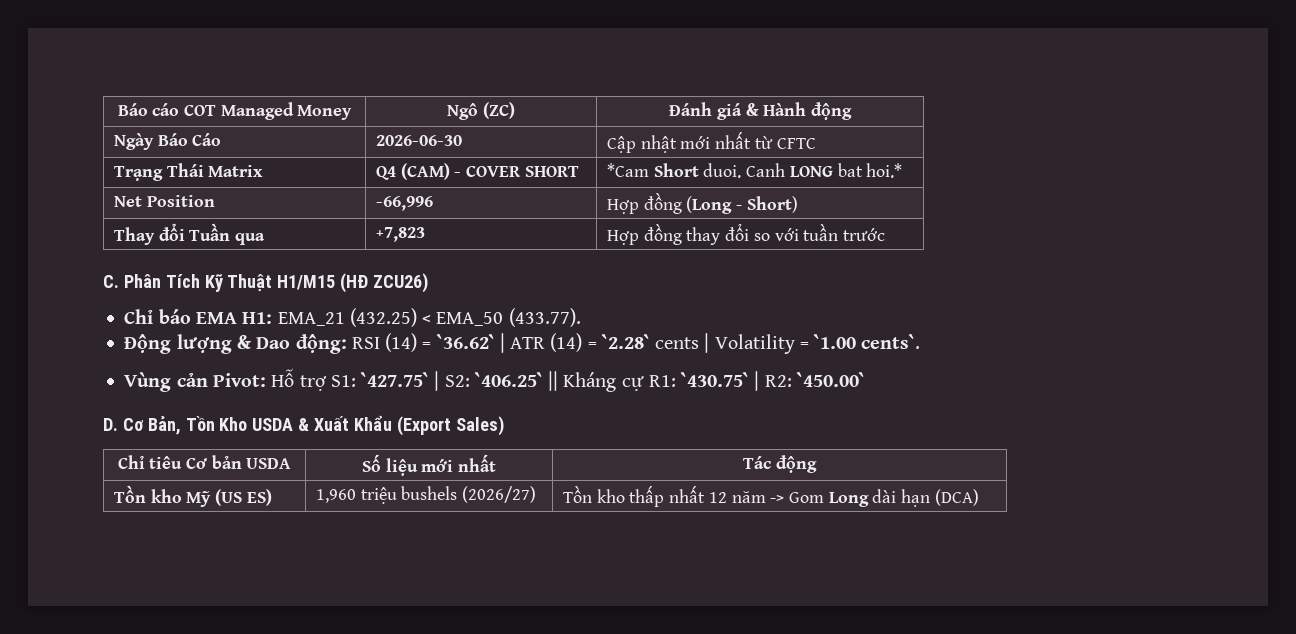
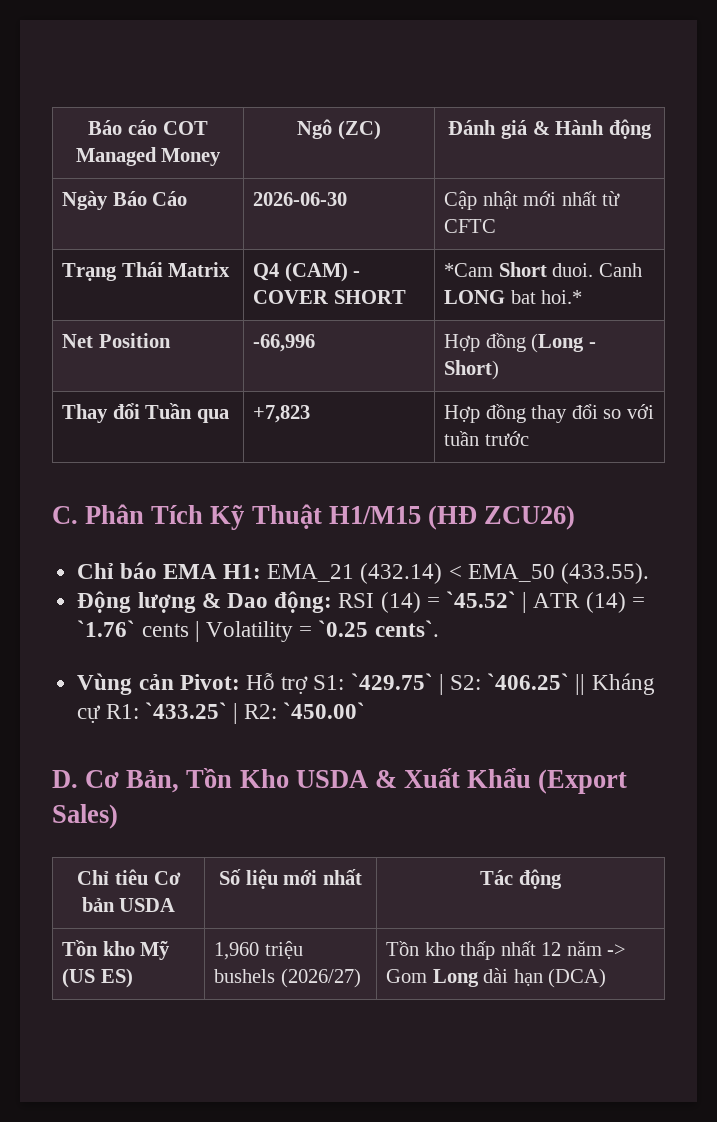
[349,308,417,327] (432.25) -> [360,563,443,584] (432.14)
[508,308,581,327] (433.77). -> [560,563,649,584] (433.55).
[435,334,495,349] `36.62` -> [445,591,516,608] `45.52`
[600,334,650,349] `2.28` -> [77,620,136,637] `1.76`
[813,334,857,349] `1.00 -> [318,620,369,637] `0.25
[360,372,430,387] `427.75` -> [350,673,433,690] `429.75`
[680,372,750,387] `430.75` -> [144,702,227,719] `433.25`

